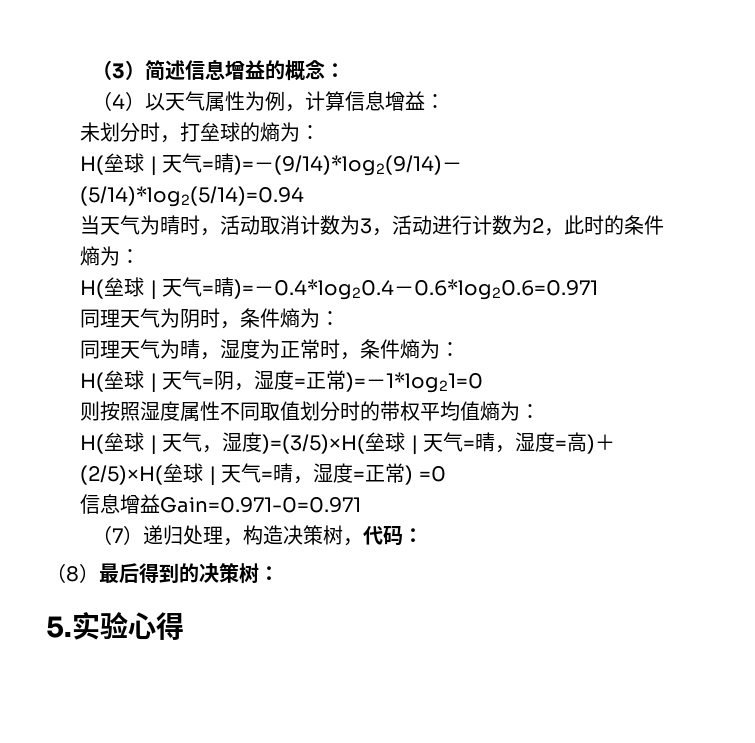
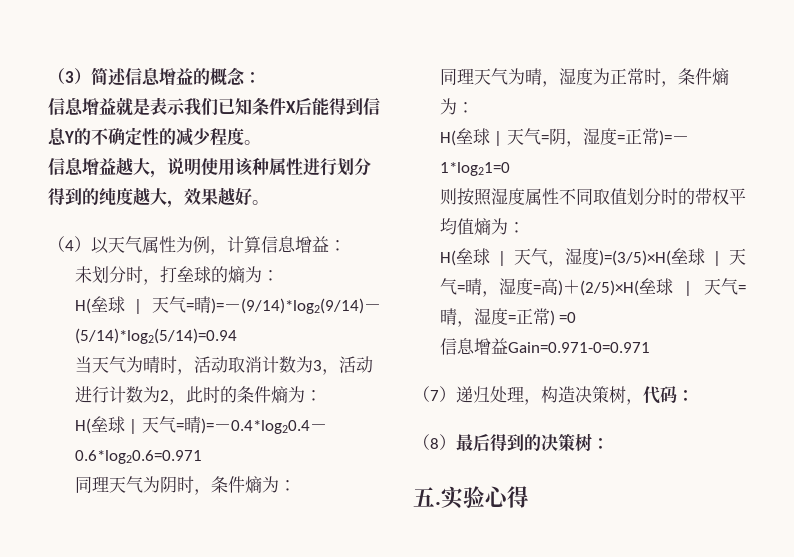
(346, 70) none -> [48,97,380,116] [48,127,261,146] [48,157,371,178] [48,187,269,208] // 信息增益就是表示我们已知条件X后能得到信息Y的不确定性的减少程度。 // 信息增益越大，说明使用该种属性进行划分得到的纯度越大，效果越好。
[46,616,72,638] 5. -> [413,487,441,507] 五.

